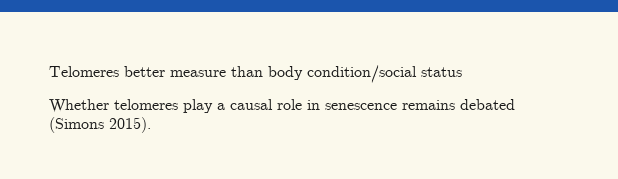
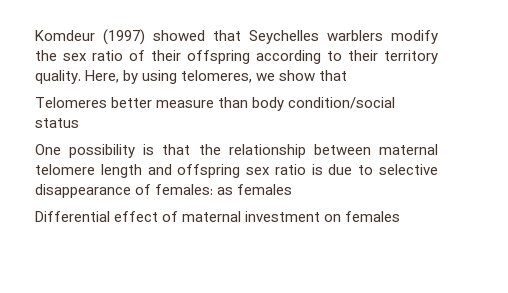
(49, 71) none -> [35,29,438,45] [35,50,438,64] [35,70,348,84] Komdeur (1997) showed that Seychelles warblers modify the sex ratio of their offspring according to their territory quality. Here, by using telomeres, we show that //
[49,99,515,113] [49,117,151,133] Whether telomeres play a causal role in senescence remains debated (Simons 2015). -> [35,144,439,158] [35,164,438,178] [35,184,293,198] [35,211,401,222] One possibility is that the relationship between maternal telomere length and offspring sex ratio is due to selective disappearance of females: as females // Differential effect of maternal investment on females

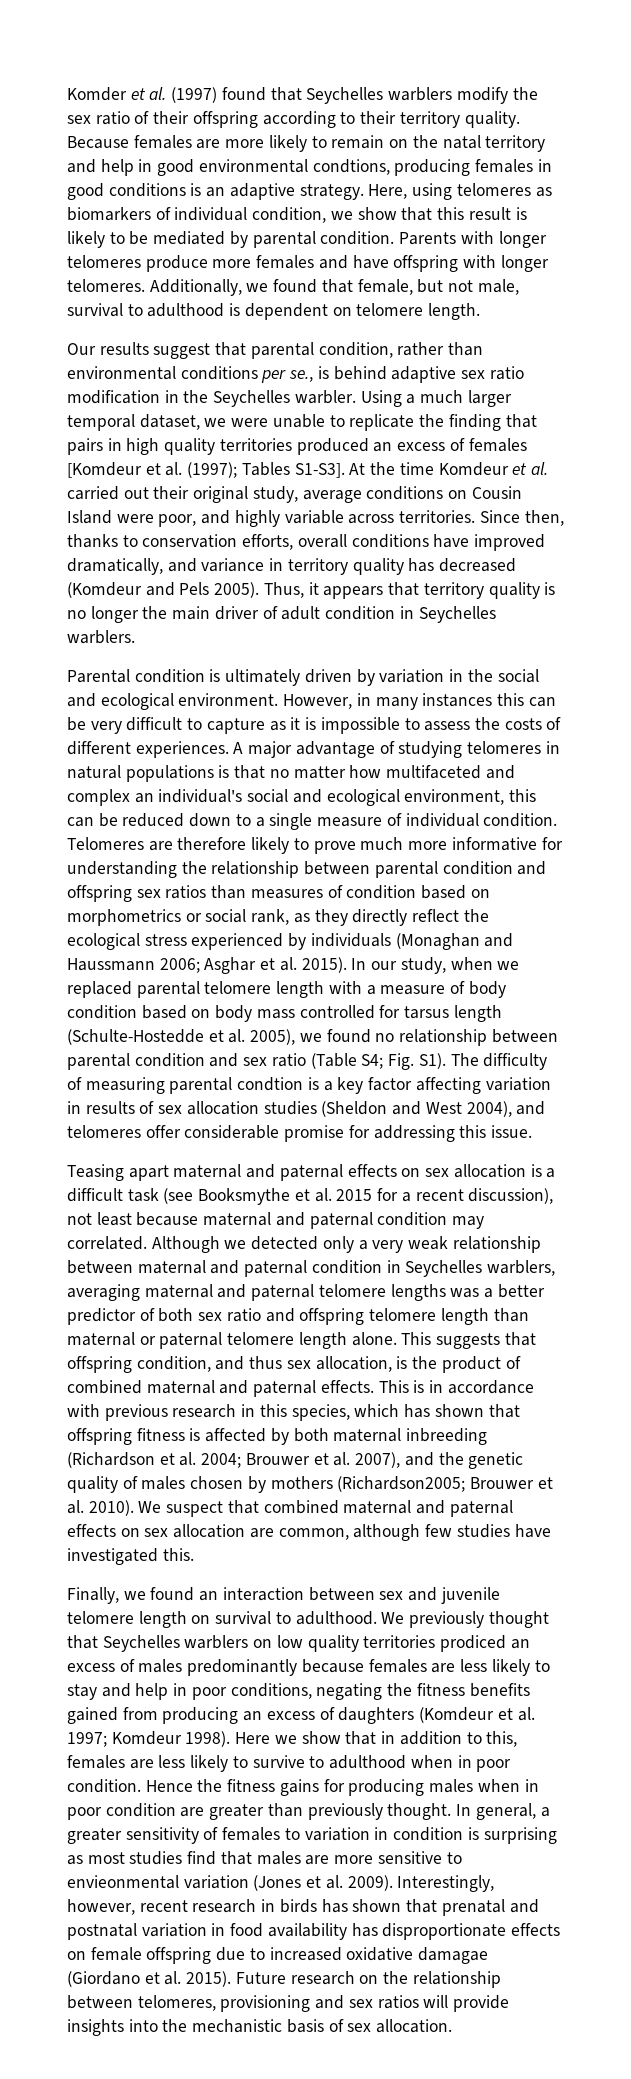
[35,29,206,45] Komdeur (1997) showed -> [67,87,266,103] Komder et al. (1997) found
[85,70,348,84] [35,97,396,111] [35,118,79,128] [35,144,439,158] [35,164,438,178] [35,184,293,198] [35,211,401,222] Here, by using telomeres, we show that // Telomeres better measure than body condition/social status // One possibility is that the relationship between maternal telomere length and offspring sex ratio is due to selective disappearance of females: as females // Differential effect of maternal investment on females -> [67,135,546,152] [67,159,552,176] [67,183,552,200] [67,207,527,223] [67,231,547,248] [67,255,549,272] [67,279,519,296] [67,303,481,320] [67,342,484,359] [67,366,524,383] [67,390,512,407] [67,414,537,431] [67,438,527,455] [67,462,548,478] [67,486,522,503] [67,510,564,527] [67,534,546,551] [67,558,517,575] [67,582,556,599] [67,606,496,623] [67,630,135,644] [67,669,539,686] [67,693,556,710] [67,717,562,734] [67,741,560,758] [67,765,515,782] [67,789,537,806] [67,813,558,830] [67,837,563,854] [67,861,547,878] [67,885,490,902] [67,909,489,926] [67,933,514,950] [67,957,520,974] [67,981,506,998] [67,1005,502,1022] [67,1029,558,1046] [67,1053,548,1070] [67,1077,551,1094] [67,1101,546,1117] [67,1125,533,1142] [67,1164,556,1181] [67,1188,554,1205] [67,1212,485,1229] [67,1236,541,1253] [67,1260,556,1277] [67,1284,545,1301] [67,1308,529,1325] [67,1332,536,1349] [67,1356,521,1373] [67,1380,534,1397] [67,1404,520,1421] [67,1428,488,1445] [67,1452,524,1469] [67,1476,553,1493] [67,1500,513,1517] [67,1524,551,1541] [67,1548,194,1565] [67,1587,500,1604] [67,1611,549,1628] [67,1635,530,1652] [67,1659,550,1676] [67,1683,530,1700] [67,1707,535,1724] [67,1731,518,1747] [67,1755,512,1772] [67,1779,539,1796] [67,1803,550,1820] [67,1827,557,1844] [67,1851,462,1865] [67,1875,495,1892] [67,1899,539,1916] [67,1923,561,1940] [67,1947,489,1964] [67,1971,501,1988] [67,1995,510,2012] [67,2019,453,2036] Because females are more likely to remain on the natal territory and help in good environmental condtions, producing females in good conditions is an adaptive strategy. Here, using telomeres as biomarkers of individual condition, we show that this result is likely to be mediated by parental condition. Parents with longer telomeres produce more females and have offspring with longer telomeres. Additionally, we found that female, but not male, survival to adulthood is dependent on telomere length. // Our results suggest that parental condition, rather than environmental conditions per se., is behind adaptive sex ratio modification in the Seychelles warbler. Using a much larger temporal dataset, we were unable to replicate the finding that pairs in high quality territories produced an excess of females [Komdeur et al. (1997); Tables S1-S3]. At the time Komdeur et al. carried out their original study, average conditions on Cousin Island were poor, and highly variable across territories. Since then, thanks to conservation efforts, overall conditions have improved dramatically, and variance in territory quality has decreased (Komdeur and Pels 2005). Thus, it appears that territory quality is no longer the main driver of adult condition in Seychelles warblers. // Parental condition is ultimately driven by variation in the social and ecological environment. However, in many instances this can be very difficult to capture as it is impossible to assess the costs of different experiences. A major advantage of studying telomeres in natural populations is that no matter how multifaceted and complex an individual's social and ecological environment, this can be reduced down to a single measure of individual condition. Telomeres are therefore likely to prove much more informative for understanding the relationship between parental condition and offspring sex ratios than measures of condition based on morphometrics or social rank, as they directly reflect the ecological stress experienced by individuals (Monaghan and Haussmann 2006; Asghar et al. 2015). In our study, when we replaced parental telomere length with a measure of body condition based on body mass controlled for tarsus length (Schulte-Hostedde et al. 2005), we found no relationship between parental condition and sex ratio (Table S4; Fig. S1). The difficulty of measuring parental condtion is a key factor affecting variation in results of sex allocation studies (Sheldon and West 2004), and telomeres offer considerable promise for addressing this issue. // Teasing apart maternal and paternal effects on sex allocation is a difficult task (see Booksmythe et al. 2015 for a recent discussion), not least because maternal and paternal condition may correlated. Although we detected only a very weak relationship between maternal and paternal condition in Seychelles warblers, averaging maternal and paternal telomere lengths was a better predictor of both sex ratio and offspring telomere length than maternal or paternal telomere length alone. This suggests that offspring condition, and thus sex allocation, is the product of combined maternal and paternal effects. This is in accordance with previous research in this species, which has shown that offspring fitness is affected by both maternal inbreeding (Richardson et al. 2004; Brouwer et al. 2007), and the genetic quality of males chosen by mothers (Richardson2005; Brouwer et al. 2010). We suspect that combined maternal and paternal effects on sex allocation are common, although few studies have investigated this. // Finally, we found an interaction between sex and juvenile telomere length on survival to adulthood. We previously thought that Seychelles warblers on low quality territories prodiced an excess of males predominantly because females are less likely to stay and help in poor conditions, negating the fitness benefits gained from producing an excess of daughters (Komdeur et al. 1997; Komdeur 1998). Here we show that in addition to this, females are less likely to survive to adulthood when in poor condition. Hence the fitness gains for producing males when in poor condition are greater than previously thought. In general, a greater sensitivity of females to variation in condition is surprising as most studies find that males are more sensitive to envieonmental variation (Jones et al. 2009). Interestingly, however, recent research in birds has shown that prenatal and postnatal variation in food availability has disproportionate effects on female offspring due to increased oxidative damagae (Giordano et al. 2015). Future research on the relationship between telomeres, provisioning and sex ratios will provide insights into the mechanistic basis of sex allocation.

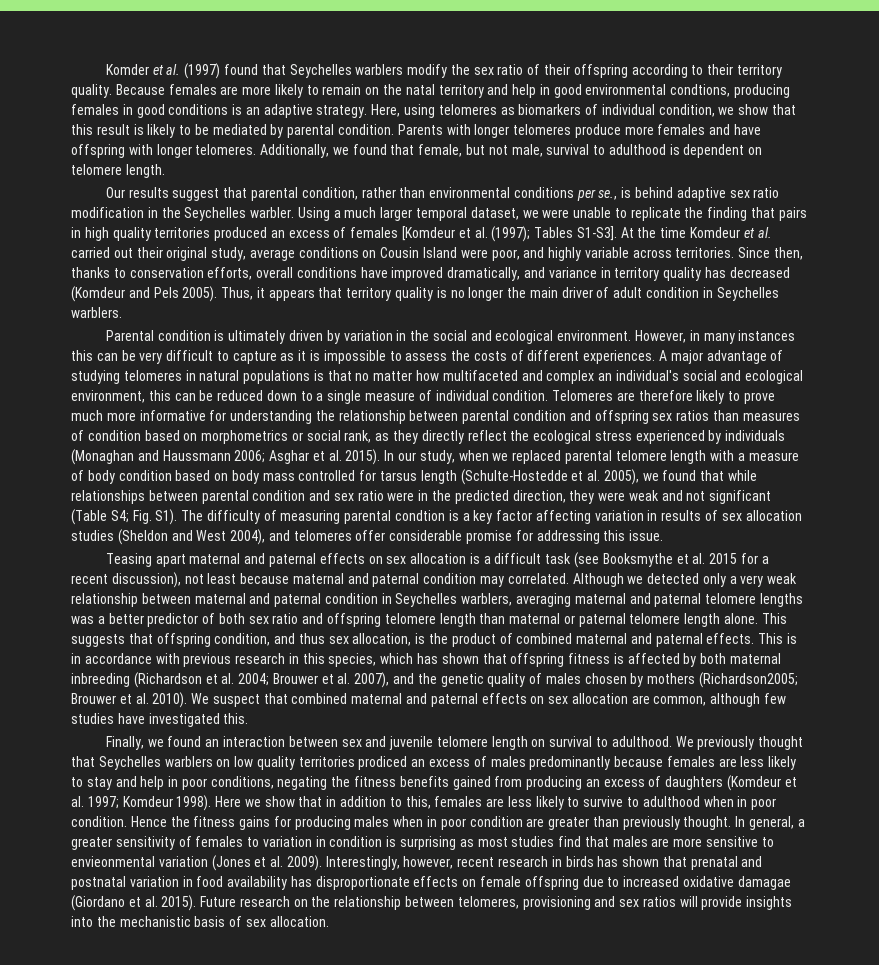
[375,1029,488,1046] no relationship -> [700,470,758,481] [71,490,145,504] that while relationships
(306, 1060) none -> [387,490,772,504] were in the predicted direction, they were weak and not significant

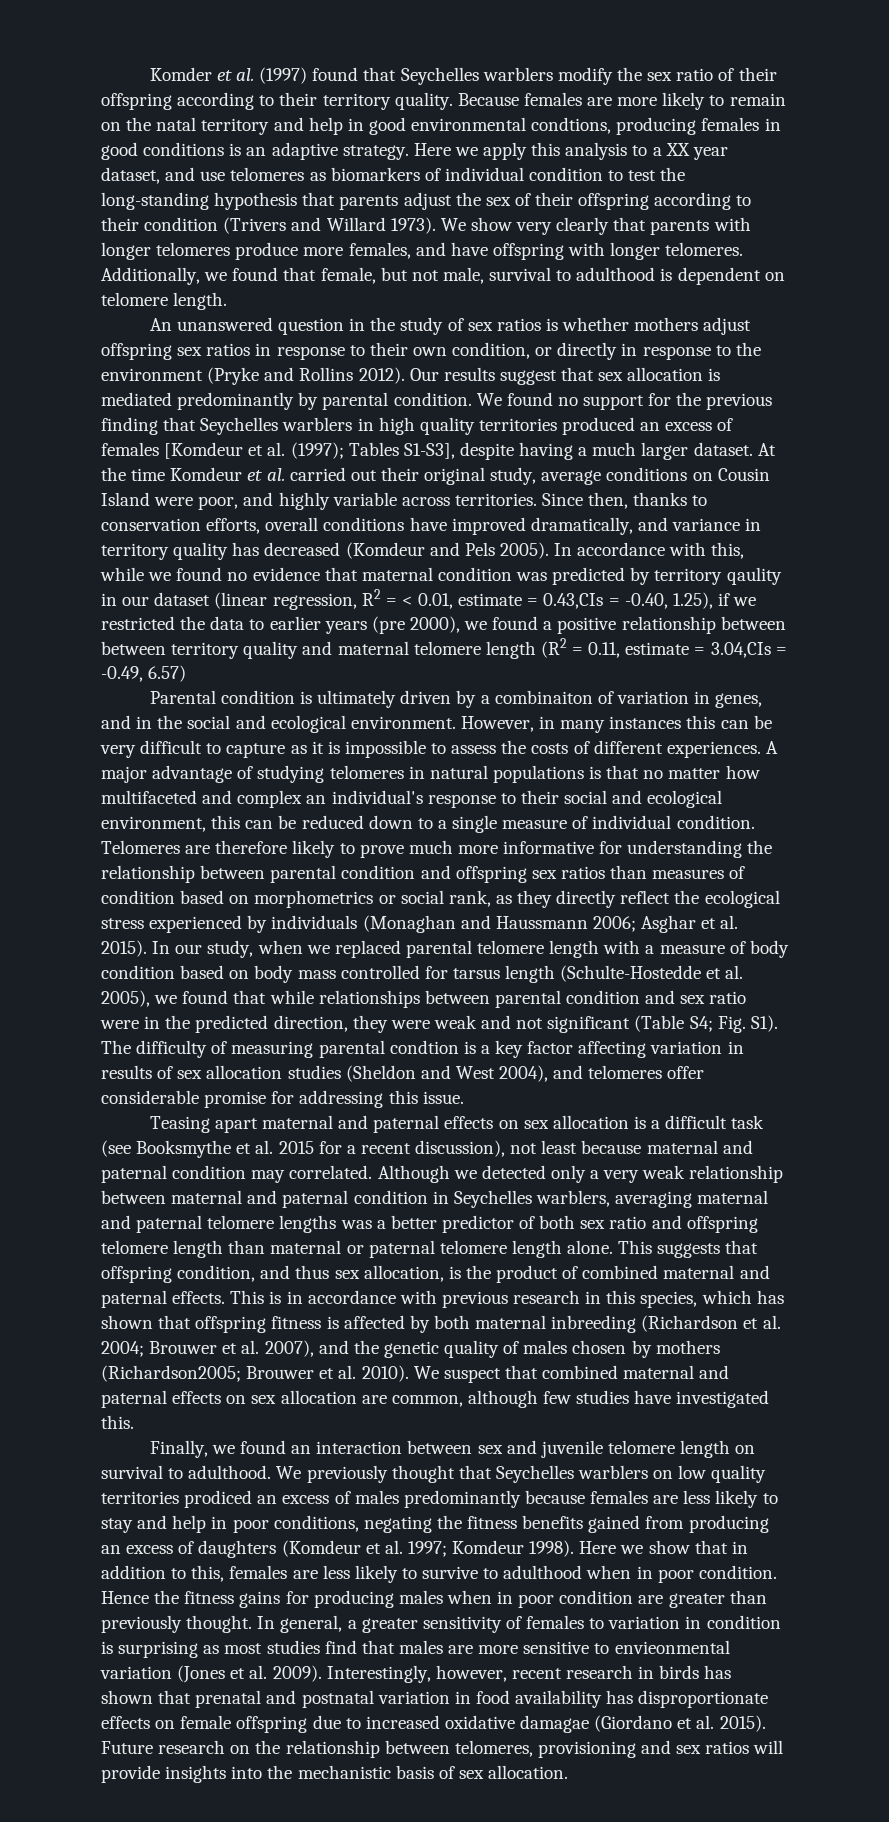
[371,104,436,118] Here, using -> [413,142,728,160] [101,167,226,184] Here we apply this analysis to a XX year dataset, and use
[658,104,797,117] [71,124,443,138] condition, we show that this result is likely to be mediated by parental condition. Parents -> [529,167,686,181] [101,192,752,210] [101,217,710,235] condition to test the long-standing hypothesis that parents adjust the sex of their offspring according to their condition (Trivers and Willard 1973). We show very clearly that parents
[657,124,706,135] females -> [348,242,411,259] females,
[105,187,780,201] [71,207,807,221] Our results suggest that parental condition, rather than environmental conditions per se., is behind adaptive sex ratio modification in the Seychelles warbler. Using a much larger temporal dataset, we were unable to replicate the finding that pairs -> [149,317,752,335] [101,342,761,360] [101,367,721,385] [101,392,773,410] [101,417,353,435] An unanswered question in the study of sex ratios is whether mothers adjust offspring sex ratios in response to their own condition, or directly in response to the environment (Pryke and Rollins 2012). Our results suggest that sex allocation is mediated predominantly by parental condition. We found no support for the previous finding that Seychelles warblers
[576,226,617,241] S1-S3]. -> [403,442,753,460] S1-S3], despite having a much larger dataset.
[221,287,779,301] [71,307,122,318] Thus, it appears that territory quality is no longer the main driver of adult condition in Seychelles warblers. -> [554,542,745,559] [100,567,782,585] [101,589,757,610] [101,616,786,634] [101,638,787,659] [101,665,187,682] In accordance with this, while we found no evidence that maternal condition was predicted by territory qaulity in our dataset (linear regression, R2 = < 0.01, estimate = 0.43,CIs = -0.40, 1.25), if we restricted the data to earlier years (pre 2000), we found a positive relationship between between territory quality and maternal telomere length (R2 = 0.11, estimate = 3.04,CIs = -0.49, 6.57)
[343,330,393,341] variation -> [480,690,763,708] [101,715,131,729] a combinaiton of variation in genes, and
(679, 375) none -> [427,790,559,808] response to their

